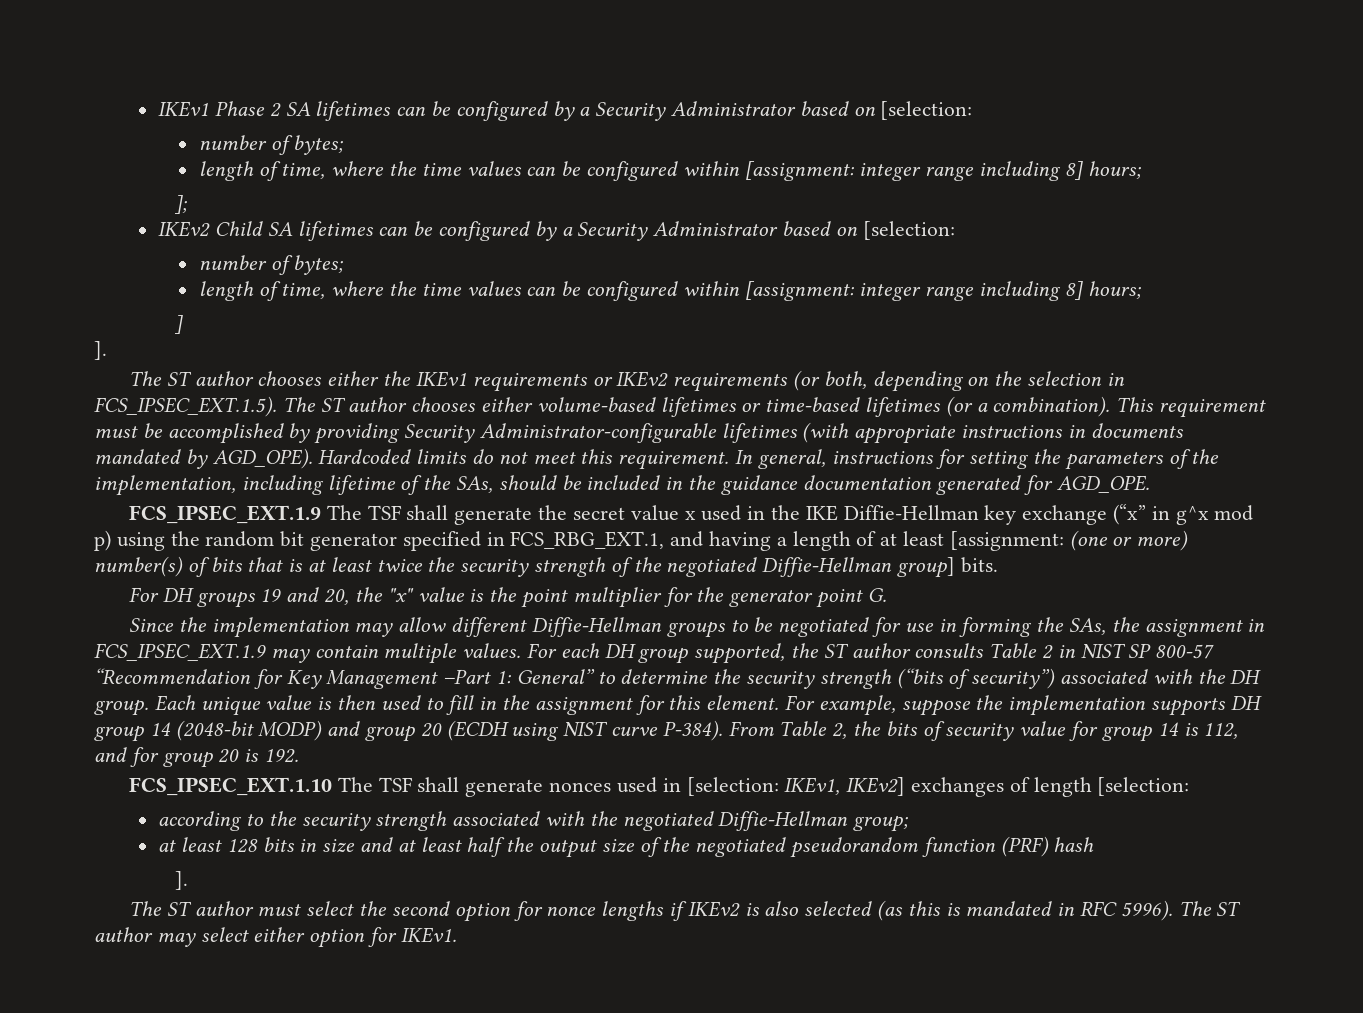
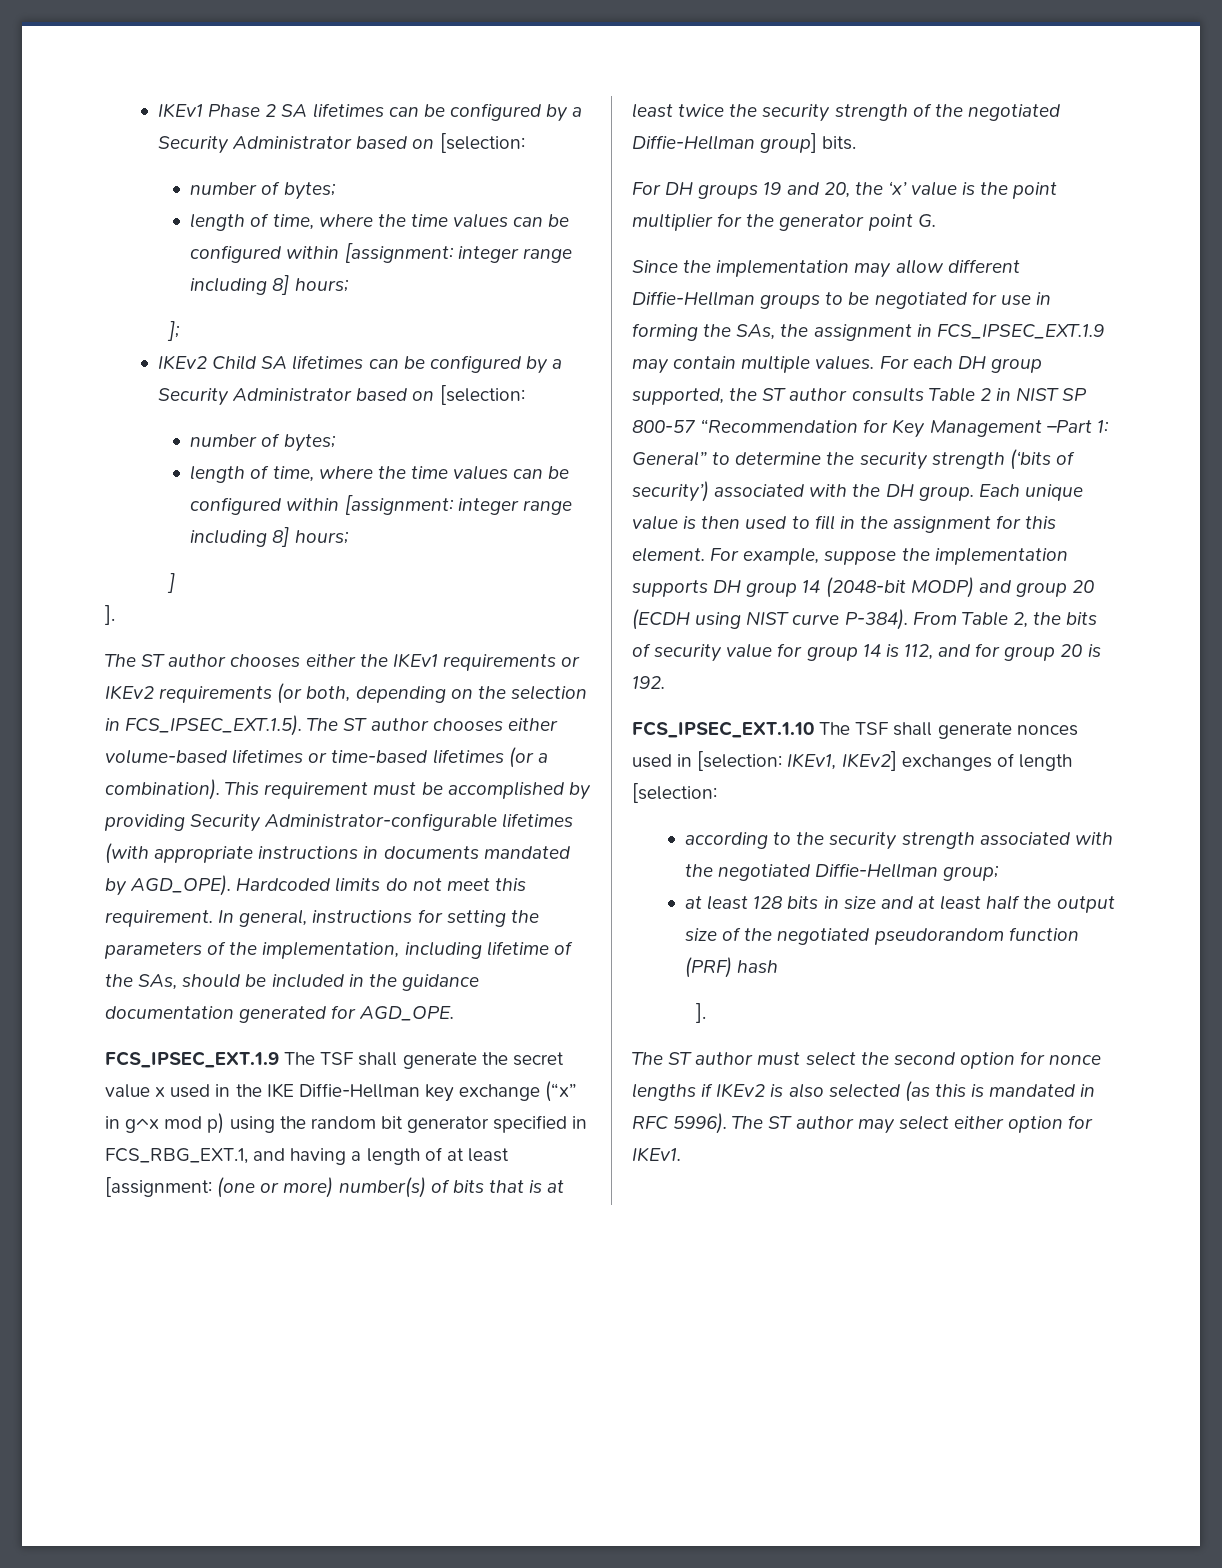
[387,588,414,602] "x" -> [887,181,907,195] ‘x’
[896,668,1056,689] (“bits of security”) -> [1009,449,1075,470] [632,481,709,502] (‘bits of security’)

